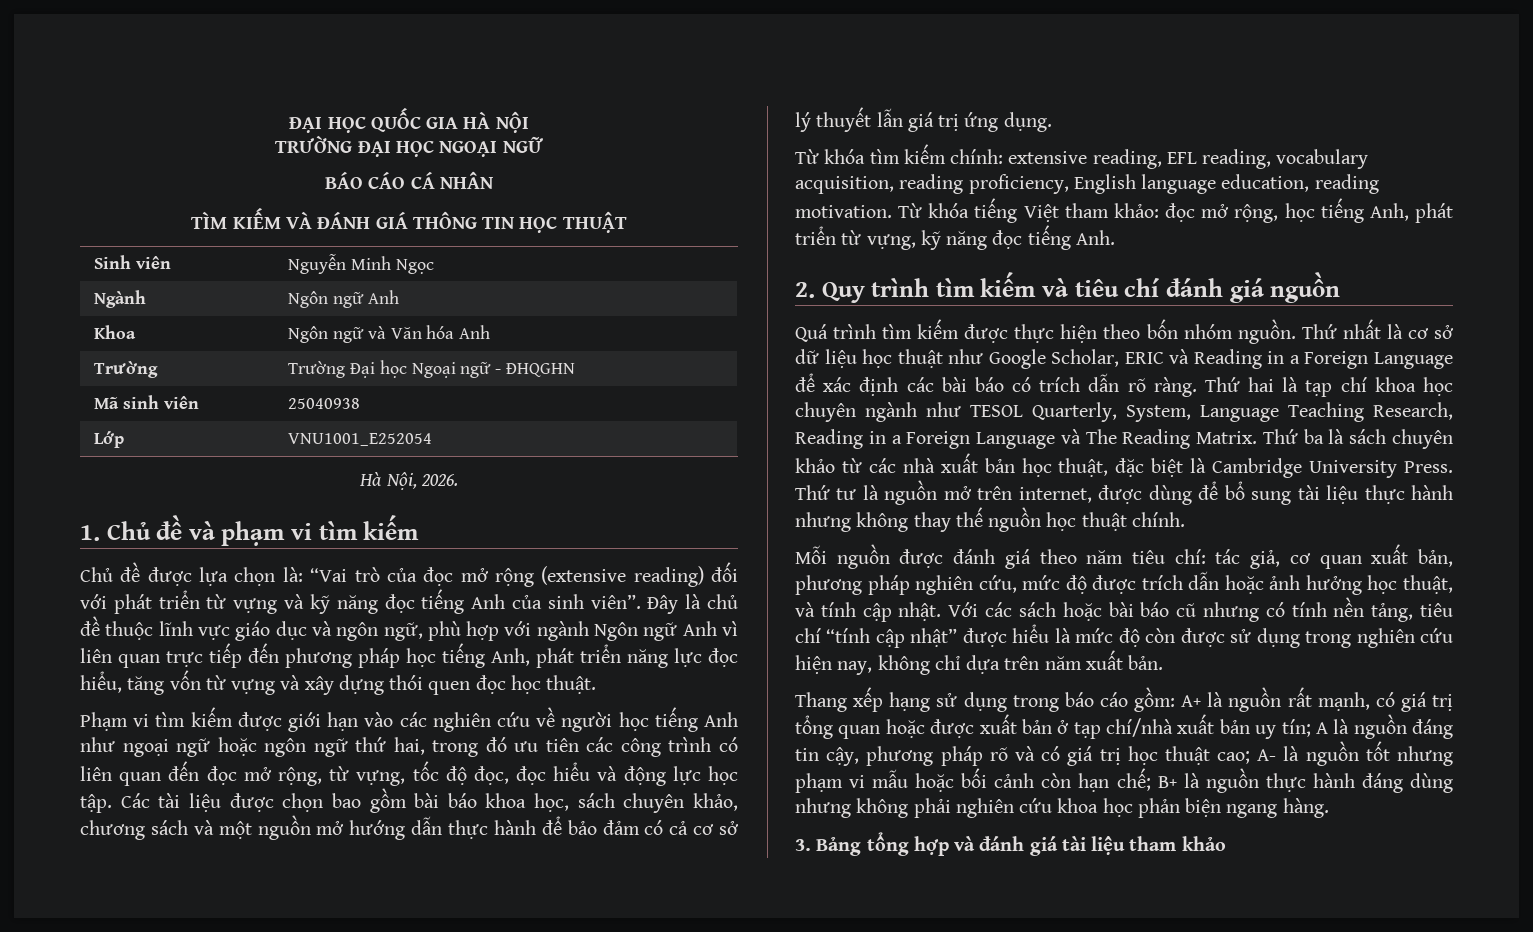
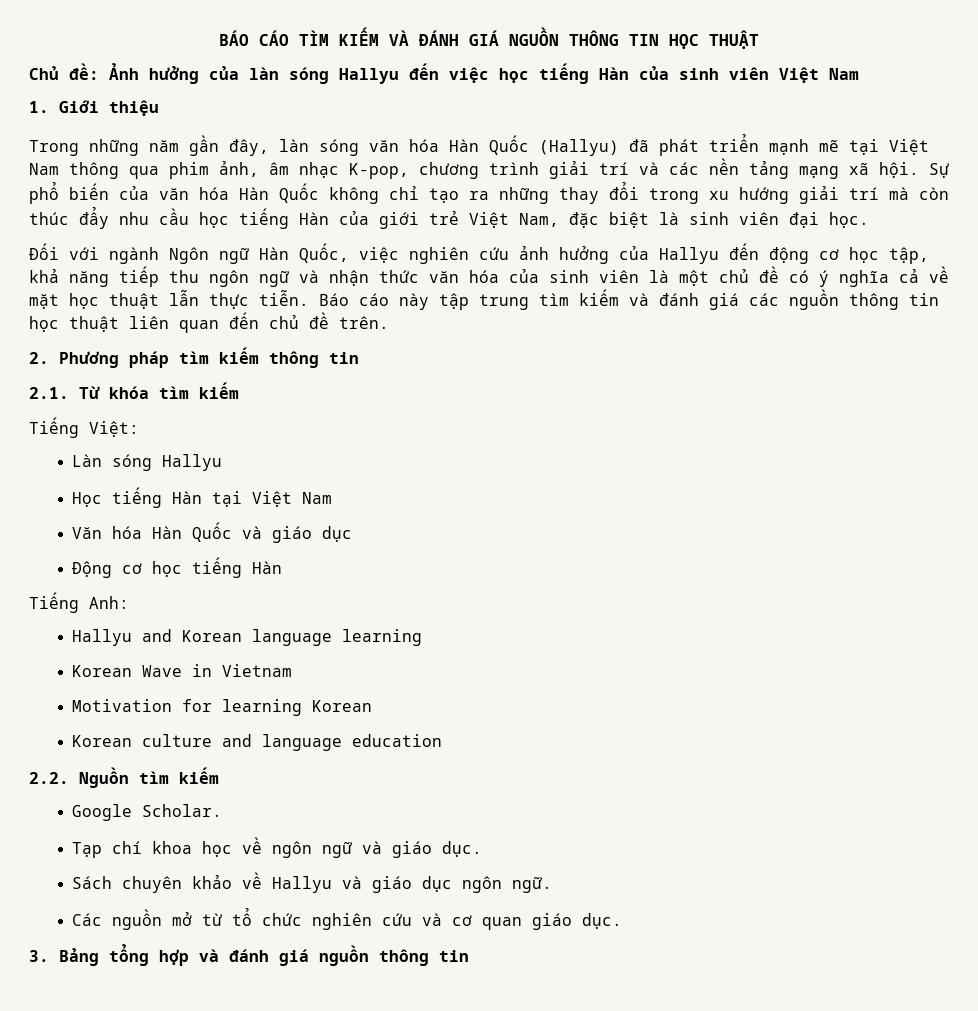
[289,107,529,133] [275,135,543,157] [325,171,493,189] ĐẠI HỌC QUỐC GIA HÀ NỘI // TRƯỜNG ĐẠI HỌC NGOẠI NGỮ // BÁO CÁO CÁ NHÂN // -> [219,30,289,46] BÁO CÁO
(408, 220) none -> [509,27,559,46] NGUỒN
[94,255,172,269] [288,253,434,274] [94,290,147,308] [288,290,399,308] [94,325,137,339] [288,325,490,343] [94,361,159,378] [288,360,575,378] [94,395,199,409] [288,398,361,409] [94,431,125,448] [288,433,433,446] [359,472,458,490] [80,515,420,546] [80,562,738,587] [80,589,738,614] [80,616,738,641] [80,643,738,668] [80,670,597,695] [80,707,738,732] [80,737,738,757] [80,761,738,786] [80,788,738,813] [80,815,739,840] [795,107,1052,132] [795,144,1369,169] [795,174,1379,194] [795,198,1453,223] [795,225,1115,250] [795,272,1341,303] [795,319,1455,344] [795,349,1453,369] [795,373,1453,397] [795,402,1453,422] [795,429,1453,449] [795,453,1453,478] [795,480,1453,505] [795,507,1185,532] [795,544,1453,569] [795,571,1453,595] [795,597,1453,622] [795,624,1453,648] [795,650,1164,675] [795,687,1453,712] [795,714,1453,739] [795,741,1453,766] [795,768,1453,793] [795,798,1329,818] // Sinh viên | Nguyễn Minh Ngọc // Ngành | Ngôn ngữ Anh // Khoa | Ngôn ngữ và Văn hóa Anh // Trường | Trường Đại học Ngoại ngữ - ĐHQGHN // Mã sinh viên | 25040938 // Lớp | VNU1001_E252054 // Hà Nội, 2026. // 1. Chủ đề và phạm vi tìm kiếm // Chủ đề được lựa chọn là: “Vai trò của đọc mở rộng (extensive reading) đối với phát triển từ vựng và kỹ năng đọc tiếng Anh của sinh viên”. Đây là chủ đề thuộc lĩnh vực giáo dục và ngôn ngữ, phù hợp với ngành Ngôn ngữ Anh vì liên quan trực tiếp đến phương pháp học tiếng Anh, phát triển năng lực đọc hiểu, tăng vốn từ vựng và xây dựng thói quen đọc học thuật. // Phạm vi tìm kiếm được giới hạn vào các nghiên cứu về người học tiếng Anh như ngoại ngữ hoặc ngôn ngữ thứ hai, trong đó ưu tiên các công trình có liên quan đến đọc mở rộng, từ vựng, tốc độ đọc, đọc hiểu và động lực học tập. Các tài liệu được chọn bao gồm bài báo khoa học, sách chuyên khảo, chương sách và một nguồn mở hướng dẫn thực hành để bảo đảm có cả cơ sở lý thuyết lẫn giá trị ứng dụng. // Từ khóa tìm kiếm chính: extensive reading, EFL reading, vocabulary acquisition, reading proficiency, English language education, reading motivation. Từ khóa tiếng Việt tham khảo: đọc mở rộng, học tiếng Anh, phát triển từ vựng, kỹ năng đọc tiếng Anh. // 2. Quy trình tìm kiếm và tiêu chí đánh giá nguồn // Quá trình tìm kiếm được thực hiện theo bốn nhóm nguồn. Thứ nhất là cơ sở dữ liệu học thuật như Google Scholar, ERIC và Reading in a Foreign Language để xác định các bài báo có trích dẫn rõ ràng. Thứ hai là tạp chí khoa học chuyên ngành như TESOL Quarterly, System, Language Teaching Research, Reading in a Foreign Language và The Reading Matrix. Thứ ba là sách chuyên khảo từ các nhà xuất bản học thuật, đặc biệt là Cambridge University Press. Thứ tư là nguồn mở trên internet, được dùng để bổ sung tài liệu thực hành nhưng không thay thế nguồn học thuật chính. // Mỗi nguồn được đánh giá theo năm tiêu chí: tác giả, cơ quan xuất bản, phương pháp nghiên cứu, mức độ được trích dẫn hoặc ảnh hưởng học thuật, và tính cập nhật. Với các sách hoặc bài báo cũ nhưng có tính nền tảng, tiêu chí “tính cập nhật” được hiểu là mức độ còn được sử dụng trong nghiên cứu hiện nay, không chỉ dựa trên năm xuất bản. // Thang xếp hạng sử dụng trong báo cáo gồm: A+ là nguồn rất mạnh, có giá trị tổng quan hoặc được xuất bản ở tạp chí/nhà xuất bản uy tín; A là nguồn đáng tin cậy, phương pháp rõ và có giá trị học thuật cao; A- là nguồn tốt nhưng phạm vi mẫu hoặc bối cảnh còn hạn chế; B+ là nguồn thực hành đáng dùng nhưng không phải nghiên cứu khoa học phản biện ngang hàng. -> [29,63,859,84] [29,100,159,116] [29,133,929,156] [29,158,949,179] [29,181,949,204] [29,206,869,229] [29,243,929,264] [29,266,949,287] [29,289,939,310] [29,312,389,333] [29,347,359,368] [29,382,239,399] [29,417,139,438] [72,454,223,471] [72,487,333,508] [72,522,353,543] [72,557,283,578] [29,592,129,613] [72,629,423,646] [72,664,293,677] [72,699,373,716] [72,734,443,751] [29,767,219,788] [72,804,223,821] [72,837,483,858] [72,872,553,893] [72,907,623,930] // Chủ đề: Ảnh hưởng của làn sóng Hallyu đến việc học tiếng Hàn của sinh viên Việt Nam // 1. Giới thiệu // Trong những năm gần đây, làn sóng văn hóa Hàn Quốc (Hallyu) đã phát triển mạnh mẽ tại Việt Nam thông qua phim ảnh, âm nhạc K-pop, chương trình giải trí và các nền tảng mạng xã hội. Sự phổ biến của văn hóa Hàn Quốc không chỉ tạo ra những thay đổi trong xu hướng giải trí mà còn thúc đẩy nhu cầu học tiếng Hàn của giới trẻ Việt Nam, đặc biệt là sinh viên đại học. // Đối với ngành Ngôn ngữ Hàn Quốc, việc nghiên cứu ảnh hưởng của Hallyu đến động cơ học tập, khả năng tiếp thu ngôn ngữ và nhận thức văn hóa của sinh viên là một chủ đề có ý nghĩa cả về mặt học thuật lẫn thực tiễn. Báo cáo này tập trung tìm kiếm và đánh giá các nguồn thông tin học thuật liên quan đến chủ đề trên. // 2. Phương pháp tìm kiếm thông tin // 2.1. Từ khóa tìm kiếm // Tiếng Việt: // Làn sóng Hallyu // Học tiếng Hàn tại Việt Nam // Văn hóa Hàn Quốc và giáo dục // Động cơ học tiếng Hàn // Tiếng Anh: // Hallyu and Korean language learning // Korean Wave in Vietnam // Motivation for learning Korean // Korean culture and language education // 2.2. Nguồn tìm kiếm // Google Scholar. // Tạp chí khoa học về ngôn ngữ và giáo dục. // Sách chuyên khảo về Hallyu và giáo dục ngôn ngữ. // Các nguồn mở từ tổ chức nghiên cứu và cơ quan giáo dục.
[1061,836,1226,855] tài liệu tham khảo -> [319,945,469,966] nguồn thông tin

